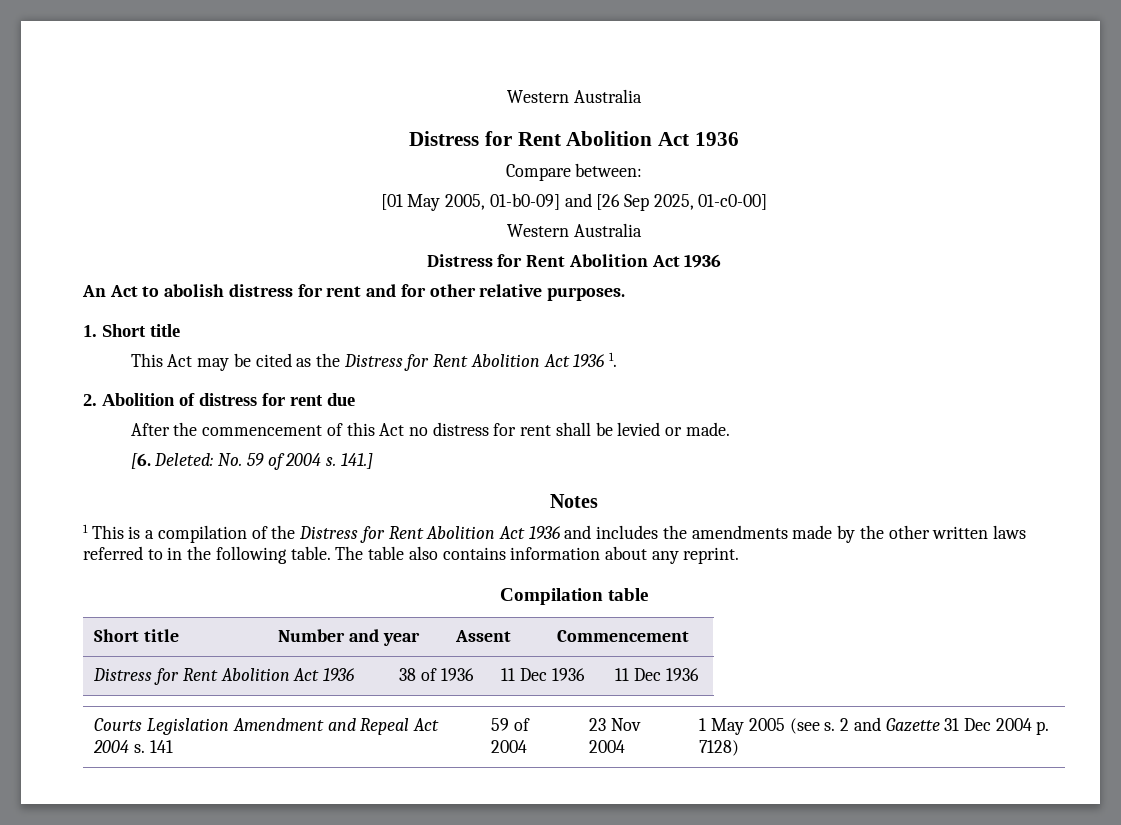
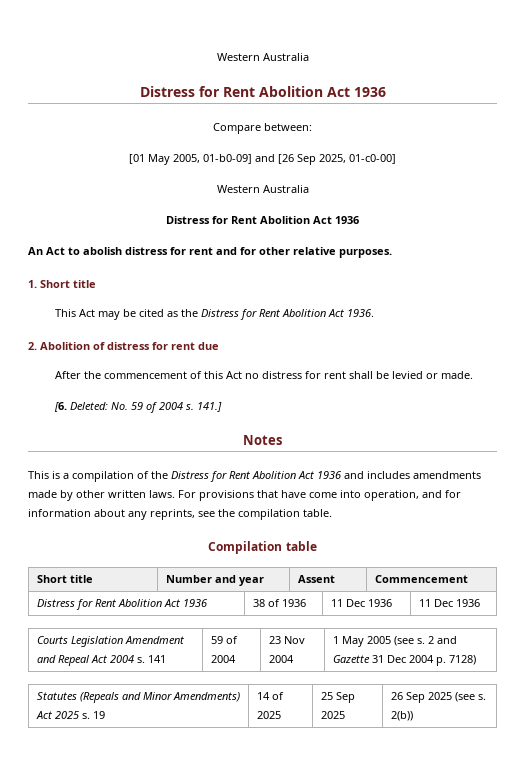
[573,352,618,367] 1936 1. -> [347,309,375,317] 1936.
[83,524,88,533] 1 -> (282, 440) none
[662,525,687,539] the -> (410, 475) none
[859,525,884,539] the -> (73, 495) none
[992,525,1026,539] [83,546,740,564] laws referred to in the following table. The table also contains information about any reprint. -> [149,490,461,501] [28,509,332,520] laws. For provisions that have come into operation, and for information about any reprints, see the compilation table.
(740, 748) none -> [36,692,240,703] [35,711,105,719] [256,692,284,700] [256,711,281,719] [320,692,355,703] [320,711,345,719] [390,692,486,703] [390,711,413,721] // Statutes (Repeals and Minor Amendments) Act 2025 s. 19 | 14 of 2025 | 25 Sep 2025 | 26 Sep 2025 (see s. 2(b))

